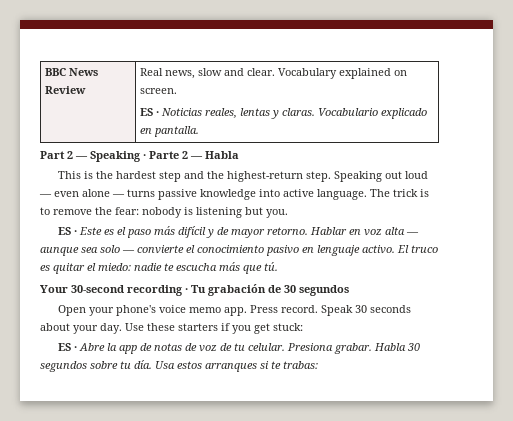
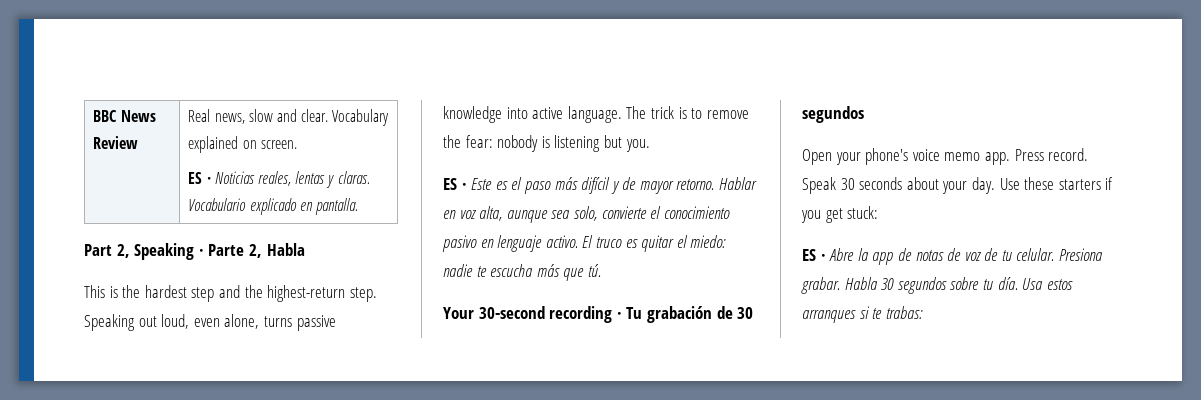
[67,151,88,159] 2 — -> [116,244,130,258] 2,
[182,151,203,159] 2 — -> [248,244,262,258] 2,
[404,171,428,179] [39,189,125,197] loud — even alone — -> [161,314,260,329] loud, even alone,
[384,227,419,235] [40,245,135,256] alta — aunque sea solo — -> [479,206,597,223] alta, aunque sea solo,

